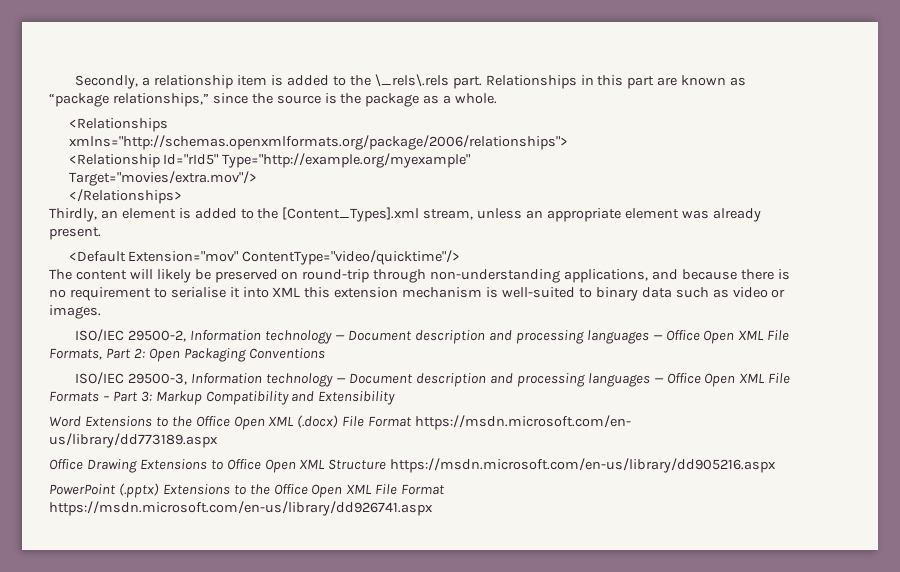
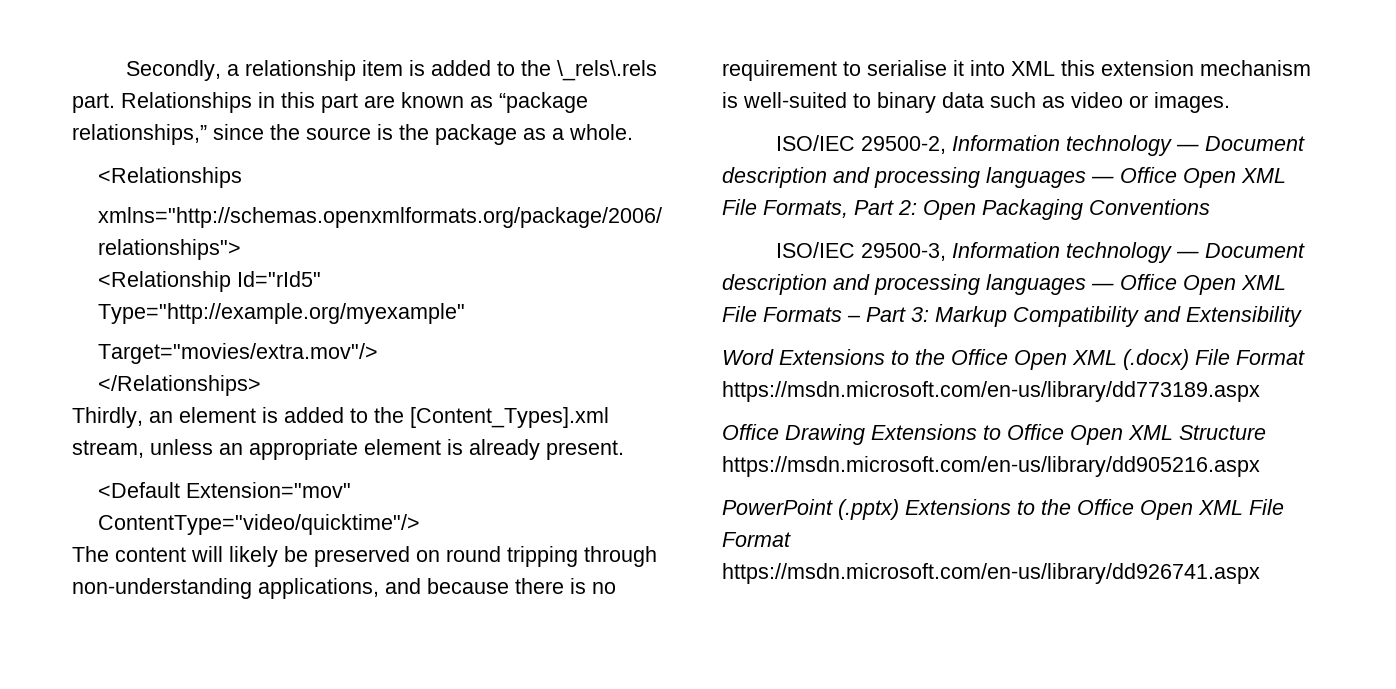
[681,210,709,219] was -> [447,439,463,455] is
[302,269,370,283] round-trip -> [446,546,578,567] round tripping
[415,415,632,430] [49,433,218,448] https://msdn.microsoft.com/en- us/library/dd773189.aspx -> [722,381,1260,402] https://msdn.microsoft.com/en-us/library/dd773189.aspx

